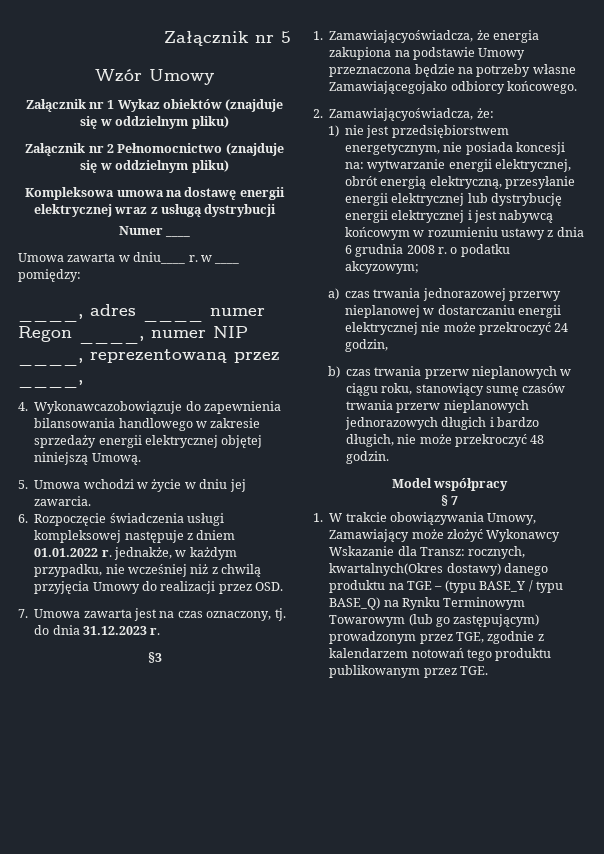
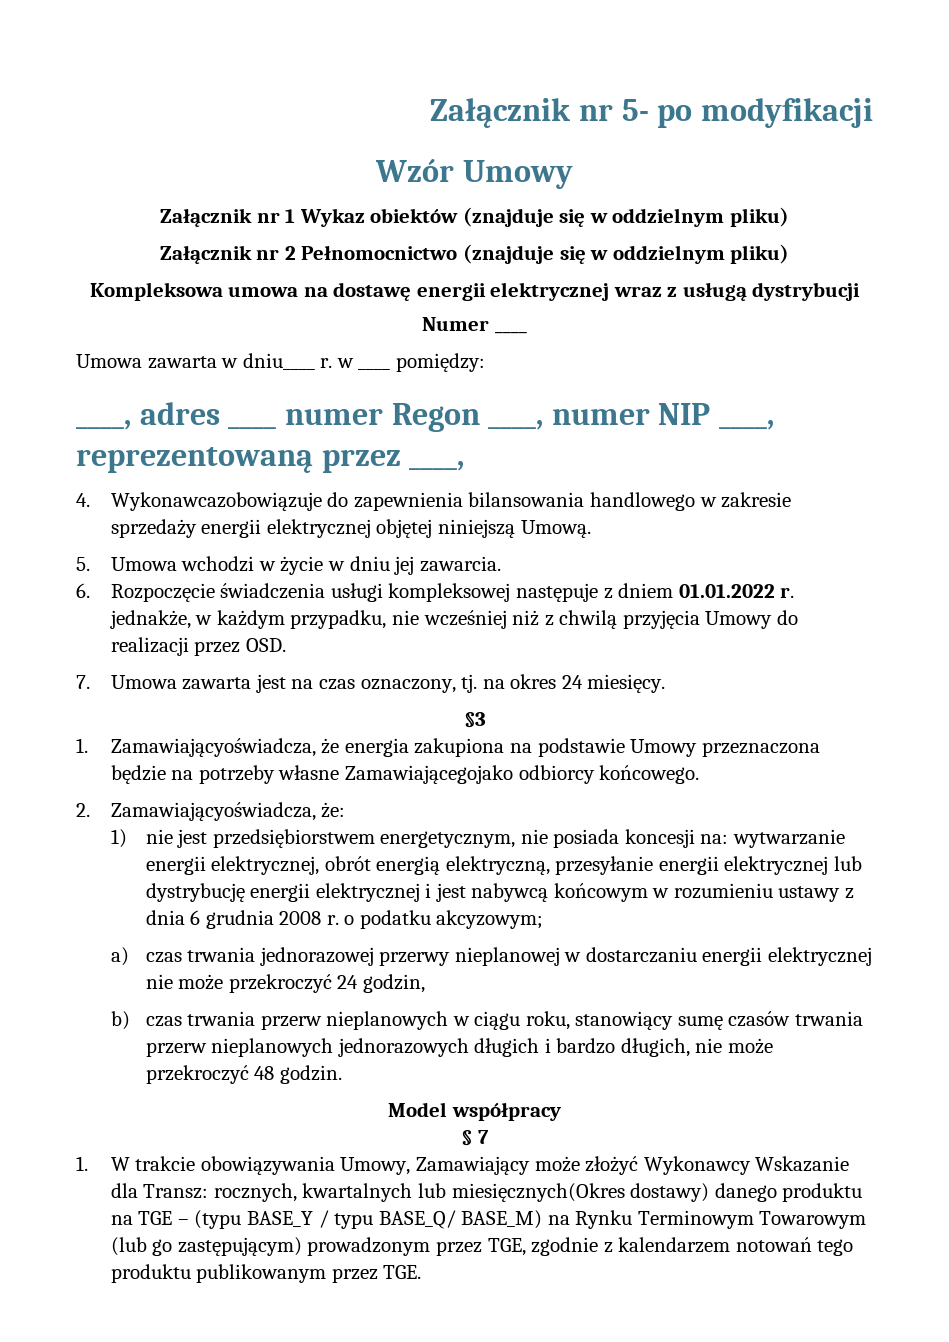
[164,31,291,46] Załącznik nr 5 -> [430,98,873,128] Załącznik nr 5- po modyfikacji
[34,625,161,635] do dnia 31.12.2023 r. -> [482,674,666,693] na okres 24 miesięcy.
[329,563,444,576] kwartalnych(Okres -> [302,1183,625,1202] kwartalnych lub miesięcznych(Okres
[329,597,381,610] BASE_Q) -> [378,1210,543,1229] BASE_Q/ BASE_M)

